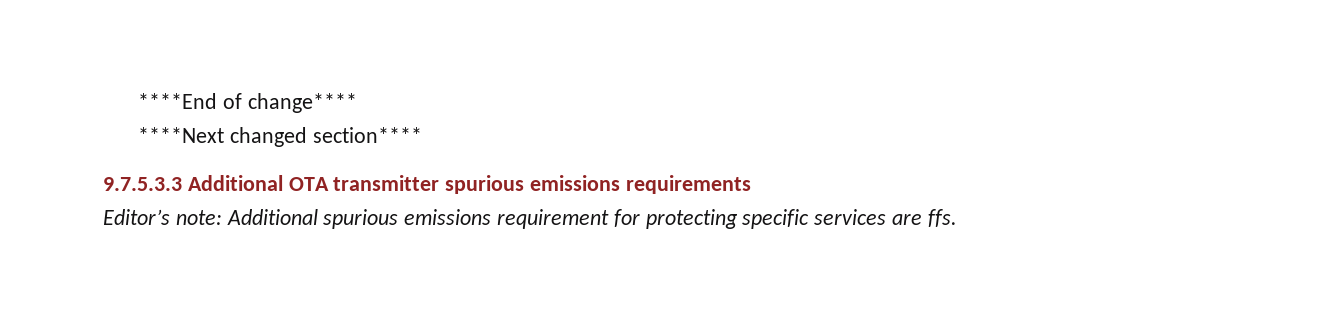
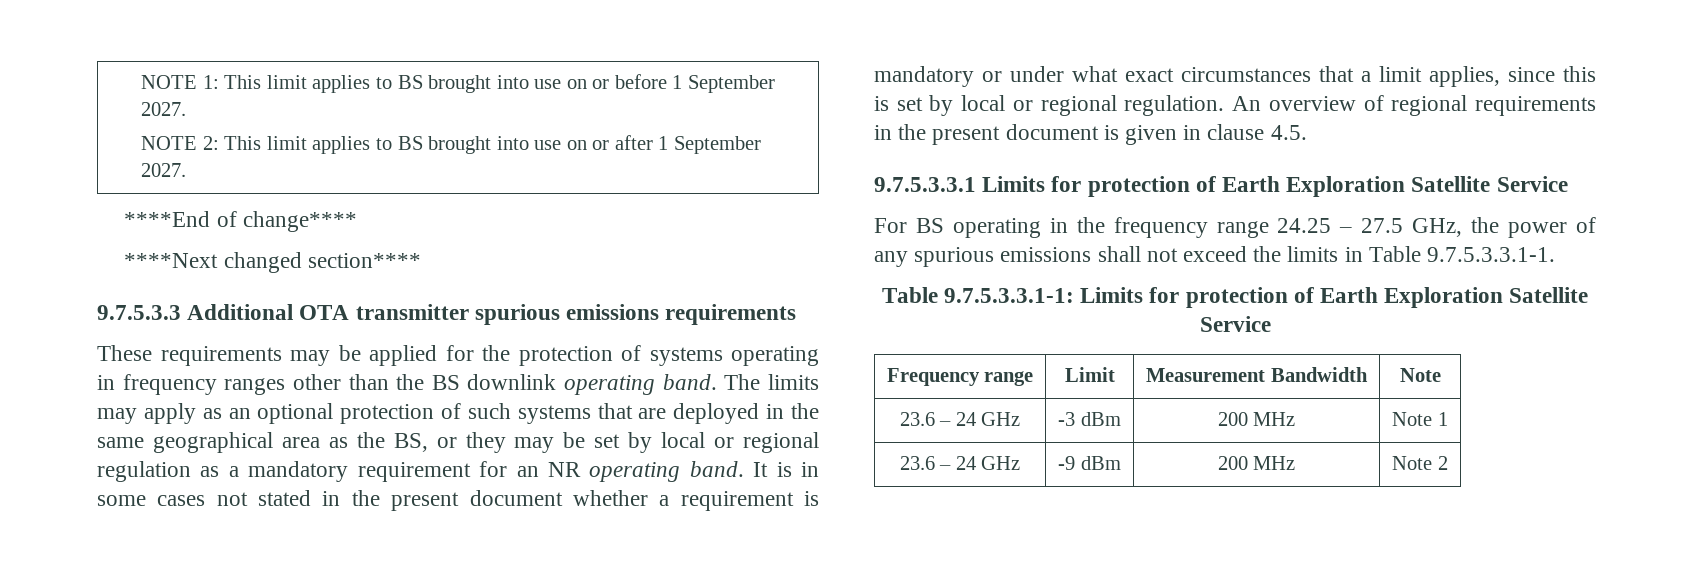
(138, 101) none -> [141,74,775,93] [141,102,187,116] [141,135,761,154] [141,163,187,177] NOTE 1: This limit applies to BS brought into use on or before 1 September 2027. // NOTE 2: This limit applies to BS brought into use on or after 1 September 2027. //
[103,209,957,229] Editor’s note: Additional spurious emissions requirement for protecting specific services are ffs. -> [97,345,819,366] [97,374,819,395] [97,403,819,424] [97,432,820,453] [97,461,819,482] [97,490,820,511] [874,66,1596,87] [874,95,1596,116] [874,124,1307,145] [874,176,1568,197] [874,217,1596,238] [874,246,1556,267] [881,287,1589,308] [1199,316,1271,332] [886,368,1034,386] [1064,367,1115,382] [1146,367,1368,382] [1399,368,1441,382] [899,412,1021,426] [1058,412,1121,426] [1217,412,1296,426] [1392,412,1448,426] [899,456,1021,470] [1058,456,1121,470] [1217,456,1296,470] [1392,456,1448,470] These requirements may be applied for the protection of systems operating in frequency ranges other than the BS downlink operating band. The limits may apply as an optional protection of such systems that are deployed in the same geographical area as the BS, or they may be set by local or regional regulation as a mandatory requirement for an NR operating band. It is in some cases not stated in the present document whether a requirement is mandatory or under what exact circumstances that a limit applies, since this is set by local or regional regulation. An overview of regional requirements in the present document is given in clause 4.5. // 9.7.5.3.3.1 Limits for protection of Earth Exploration Satellite Service // For BS operating in the frequency range 24.25 – 27.5 GHz, the power of any spurious emissions shall not exceed the limits in Table 9.7.5.3.3.1-1. // Table 9.7.5.3.3.1-1: Limits for protection of Earth Exploration Satellite Service // Frequency range | Limit | Measurement Bandwidth | Note // 23.6 – 24 GHz | -3 dBm | 200 MHz | Note 1 // 23.6 – 24 GHz | -9 dBm | 200 MHz | Note 2

